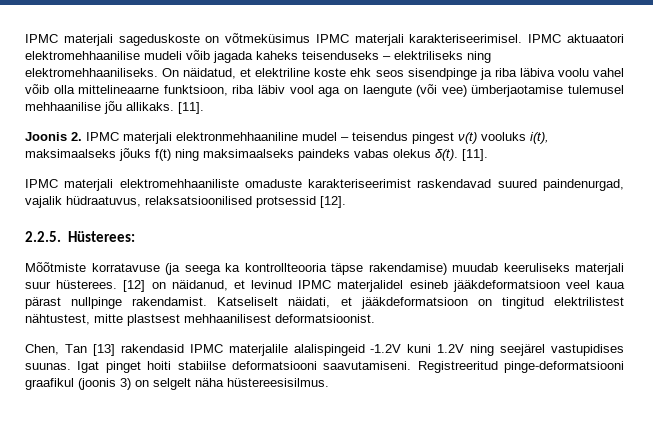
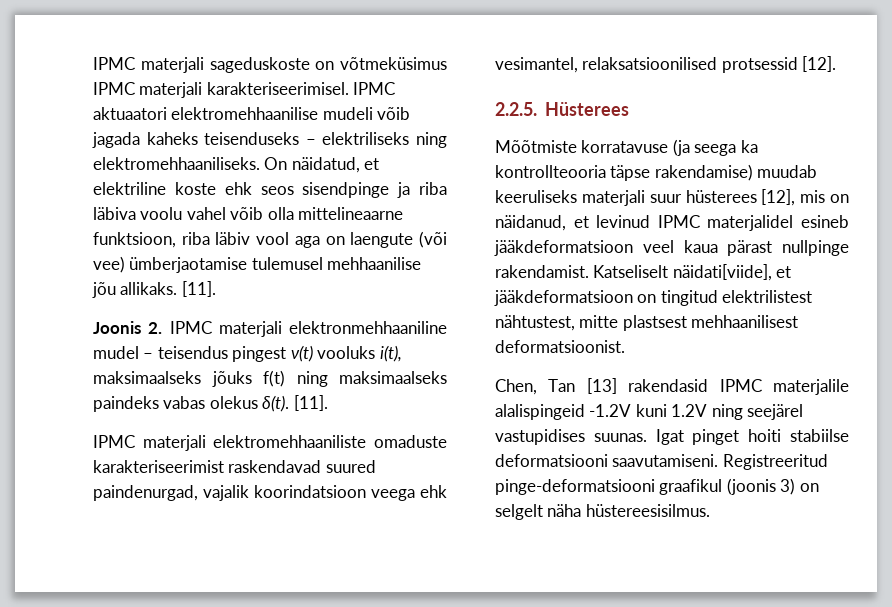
[66,196,141,207] hüdraatuvus, -> [254,485,447,501] [495,57,578,73] koorindatsioon veega ehk vesimantel,
[67,231,135,242] Hüsterees: -> [545,102,630,116] Hüsterees
[56,280,146,292] hüsterees. [12] -> [685,189,826,206] hüsterees [12], mis
[288,297,331,308] näidati, -> [672,264,772,281] näidati[viide],

